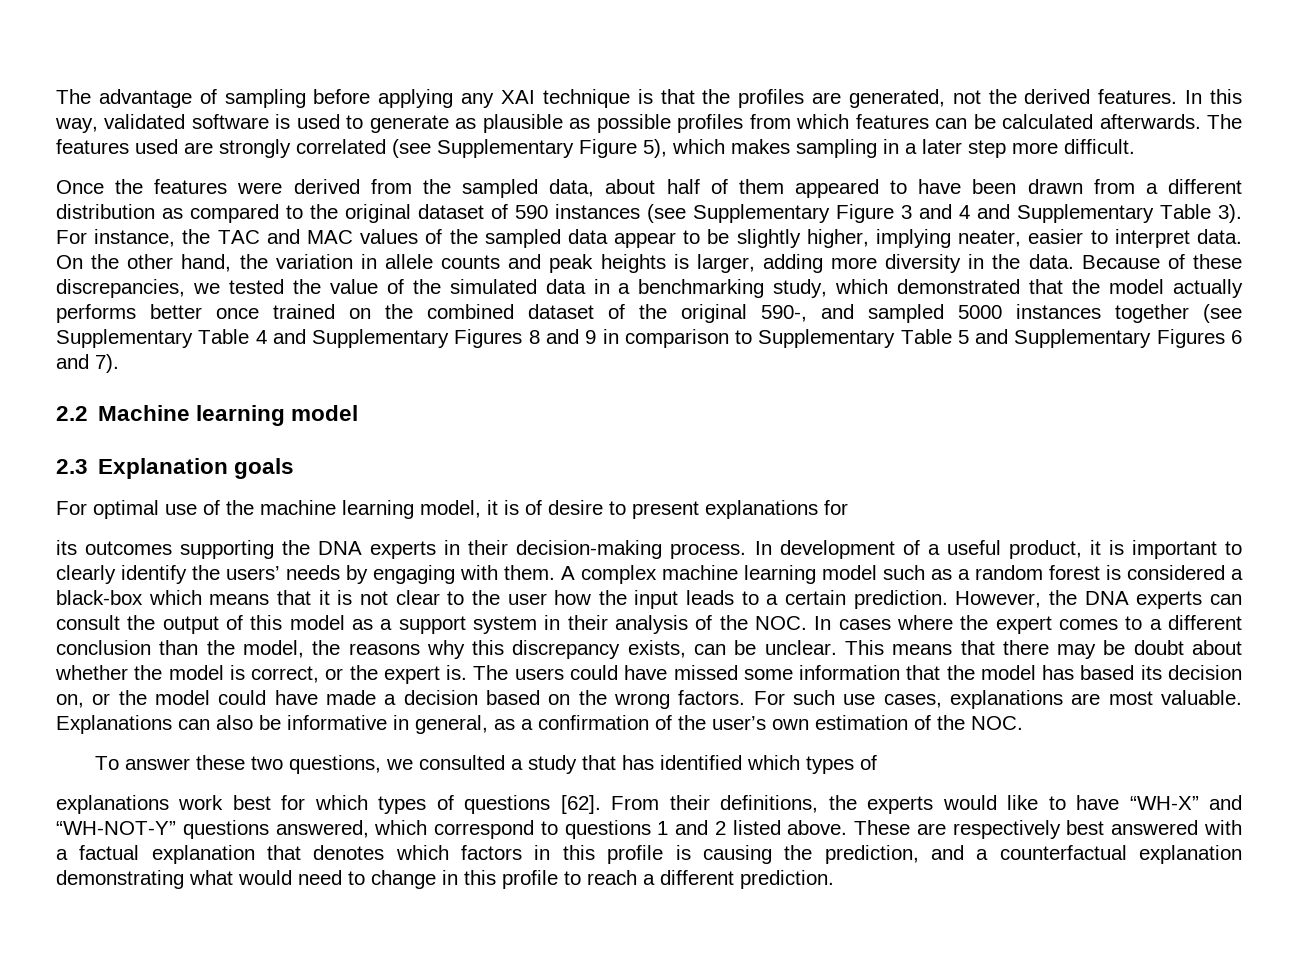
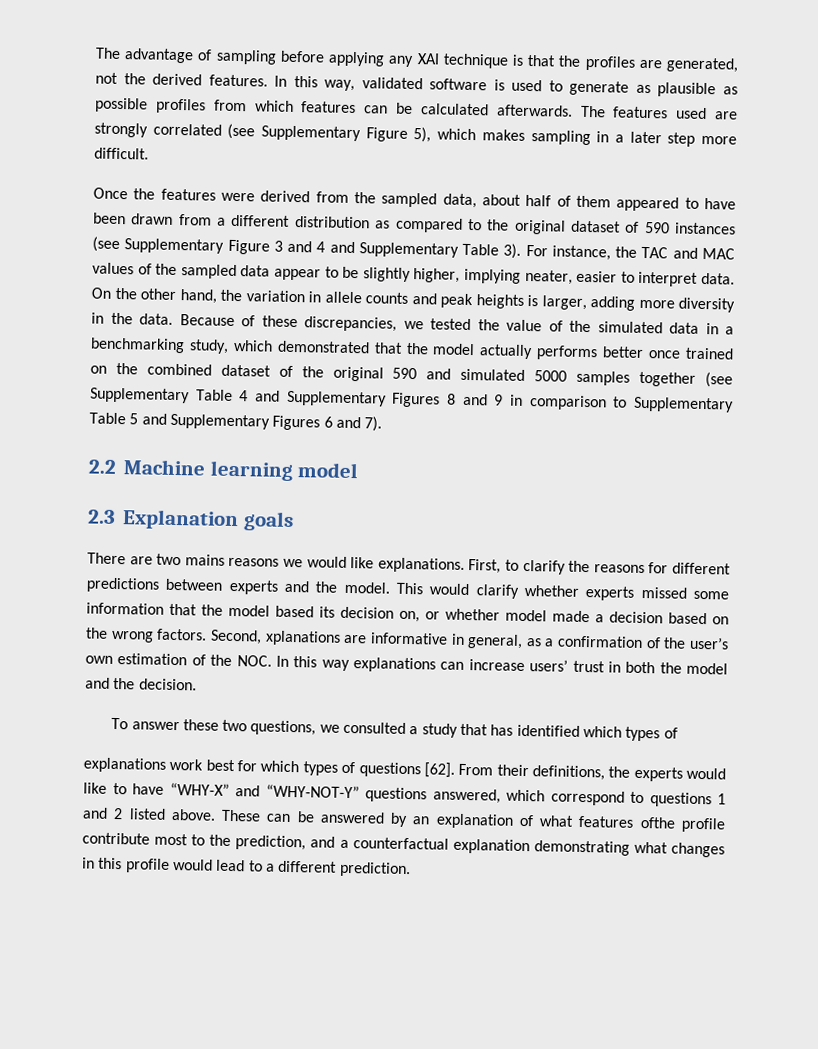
[761,304,1101,323] 590-, and sampled 5000 instances -> [392,367,631,386] 590 and simulated 5000 samples
[56,500,848,519] [56,540,1242,559] [56,565,1243,584] [56,590,1243,609] [56,615,1242,634] [56,640,1242,659] [55,665,668,684] For optimal use of the machine learning model, it is of desire to present explanations for // its outcomes supporting the DNA experts in their decision-making process. In development of a useful product, it is important to clearly identify the users’ needs by engaging with them. A complex machine learning model such as a random forest is considered a black-box which means that it is not clear to the user how the input leads to a certain prediction. However, the DNA experts can consult the output of this model as a support system in their analysis of the NOC. In cases where the expert comes to a different conclusion than the model, the reasons why this discrepancy exists, can be unclear. This means that there may be doubt about whether the model is correct, or the expert is. The users could have -> [87,552,732,575] [86,577,635,601] There are two mains reasons we would like explanations. First, to clarify the reasons for different predictions between experts and the model. This would clarify whether experts
[1042,665,1075,680] has -> (270, 610) none
[118,690,318,705] the model could have -> [445,608,547,622] whether model
[753,690,1242,709] [56,715,281,734] For such use cases, explanations are most valuable. Explanations can also be -> [209,629,368,646] Second, xplanations are
(1023, 723) none -> [275,655,728,675] [85,677,197,691] In this way explanations can increase users’ trust in both the model and the decision.
[1129,795,1242,810] [56,821,176,835] “WH-X” and “WH-NOT-Y” -> [169,782,360,799] “WHY-X” and “WHY-NOT-Y”
[916,820,1242,839] [56,845,772,864] are respectively best answered with a factual explanation that denotes which factors in this profile is causing -> [266,811,726,833] [82,832,206,846] can be answered by an explanation of what features ofthe profile contribute most to
[238,870,637,889] would need to change in this profile to reach -> [671,842,725,858] [82,857,263,873] changes in this profile would lead to

